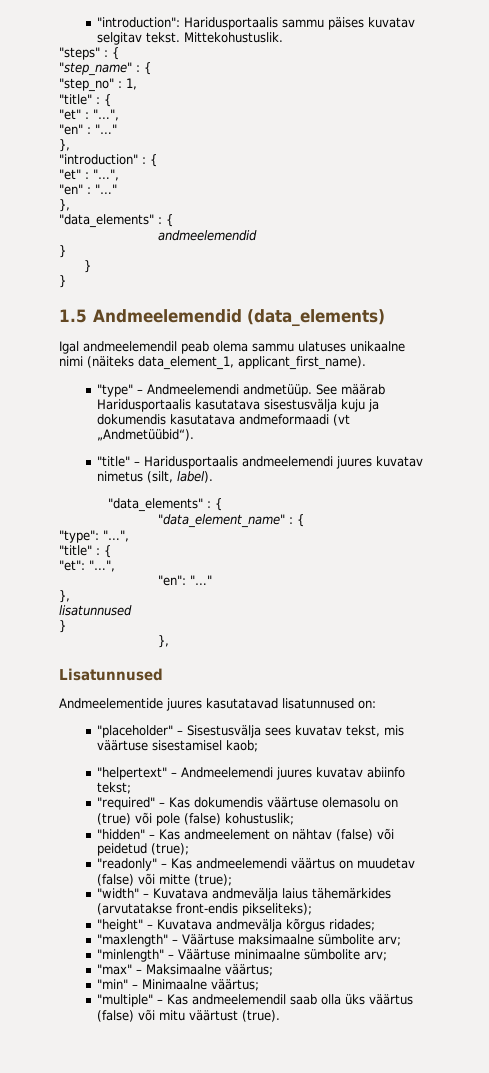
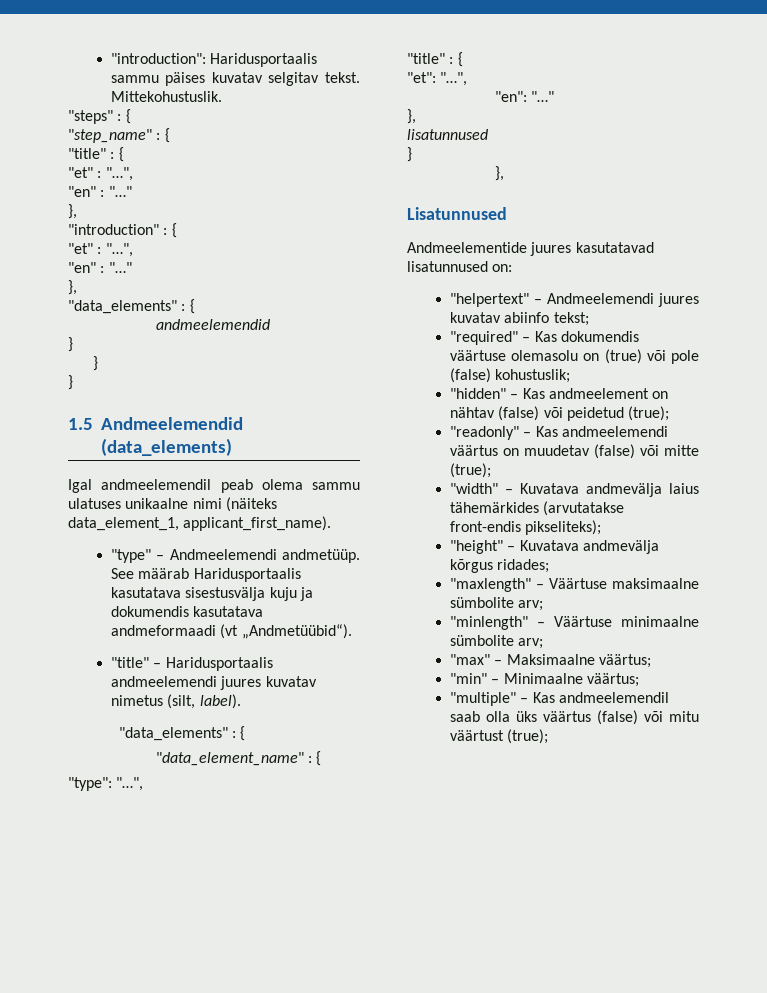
[59,78,137,92] // "step_no" : 1, -> (170, 135) none
[97,725,405,738] [97,740,259,752] // "placeholder" – Sisestusvälja sees kuvatav tekst, mis väärtuse sisestamisel kaob; -> (513, 268) none
[242,1010,281,1022] (true). -> [507,729,549,744] (true);

